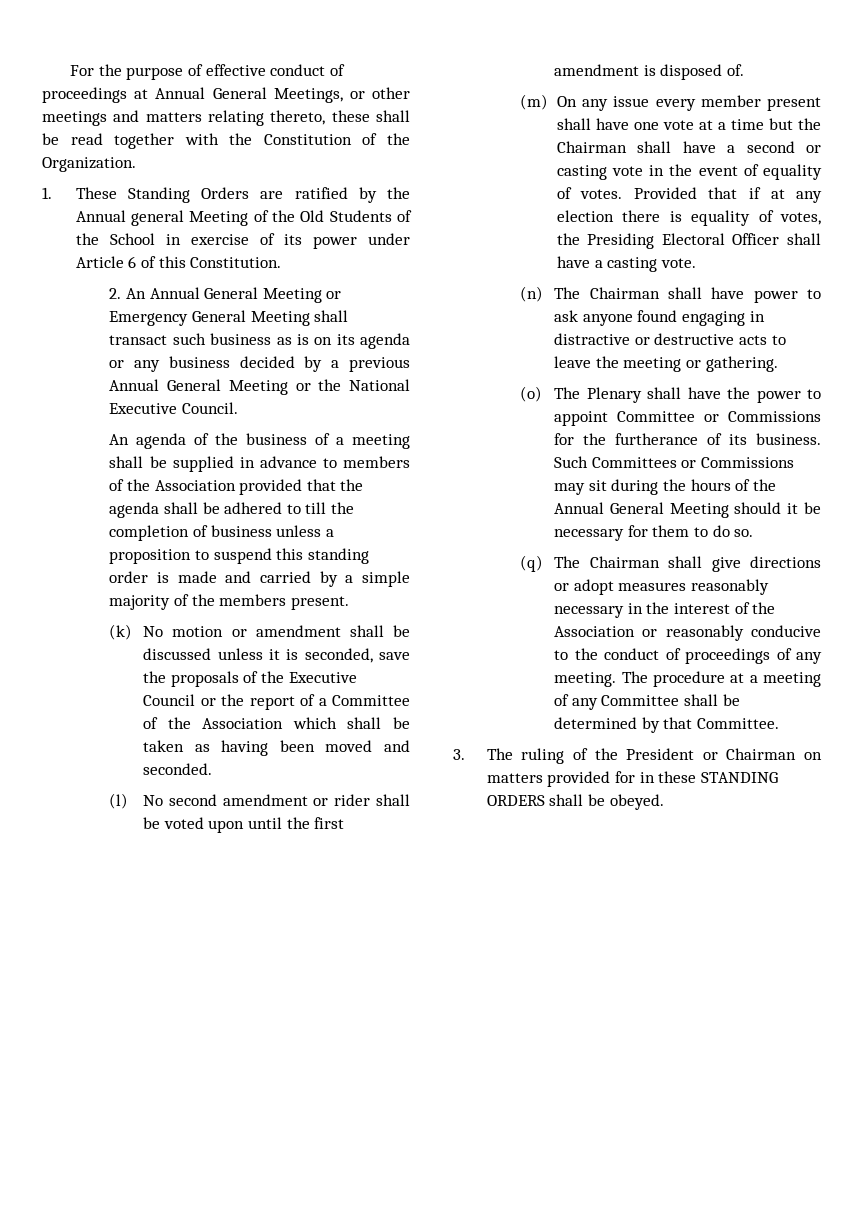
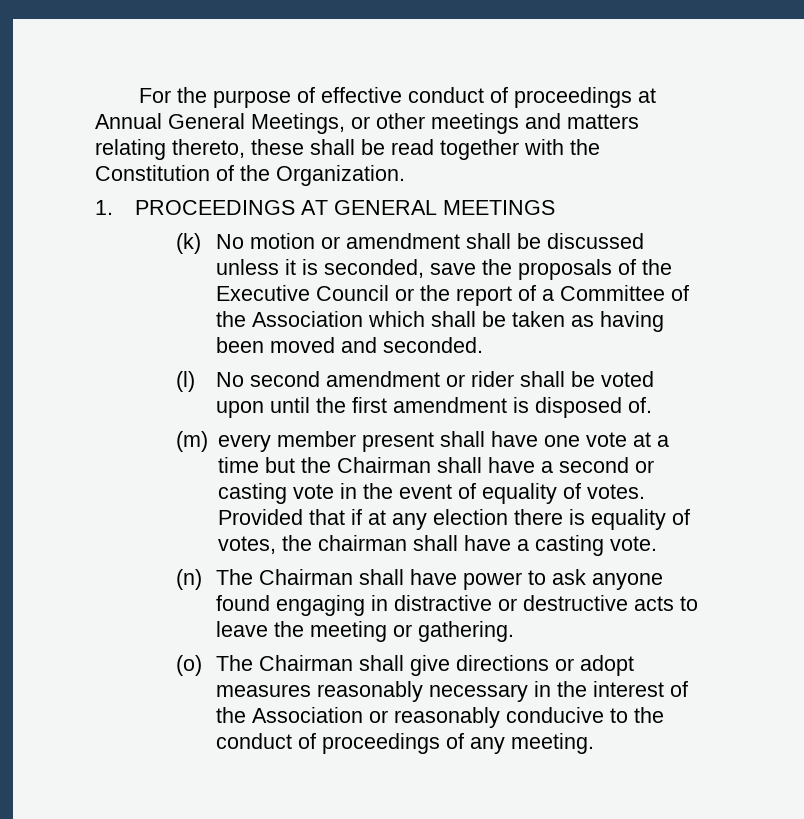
[75,187,410,203] [75,210,412,226] [75,233,410,249] [75,256,282,268] [109,287,342,303] [109,310,349,326] [109,333,410,349] [109,356,410,372] [109,379,410,395] [109,402,239,414] [109,433,410,449] [109,456,410,472] [109,479,364,495] [109,502,355,518] [109,525,334,541] [109,548,369,564] [109,571,410,587] [109,594,349,610] These Standing Orders are ratified by the Annual general Meeting of the Old Students of the School in exercise of its power under Article 6 of this Constitution. // 2. An Annual General Meeting or Emergency General Meeting shall transact such business as is on its agenda or any business decided by a previous Annual General Meeting or the National Executive Council. // An agenda of the business of a meeting shall be supplied in advance to members of the Association provided that the agenda shall be adhered to till the completion of business unless a proposition to suspend this standing order is made and carried by a simple majority of the members present. -> [135,200,556,215] PROCEEDINGS AT GENERAL MEETINGS
[556,96,650,111] On any issue -> (208, 441) none
[587,233,780,249] Presiding Electoral Officer -> [318,535,408,551] chairman
[586,387,821,403] [554,411,821,426] [554,433,821,445] [554,456,794,468] [554,479,776,495] [554,502,821,518] [554,525,754,541] [520,555,581,572] Plenary shall have the power to appoint Committee or Commissions for the furtherance of its business. Such Committees or Commissions may sit during the hours of the Annual General Meeting should it be necessary for them to do so. // (q) The -> (253, 663) none
[621,671,821,687] [554,694,740,710] [554,717,779,733] [453,748,822,764] [486,771,778,787] [486,794,664,810] The procedure at a meeting of any Committee shall be determined by that Committee. // 3. The ruling of the President or Chairman on matters provided for in these STANDING ORDERS shall be obeyed. -> (594, 743) none

